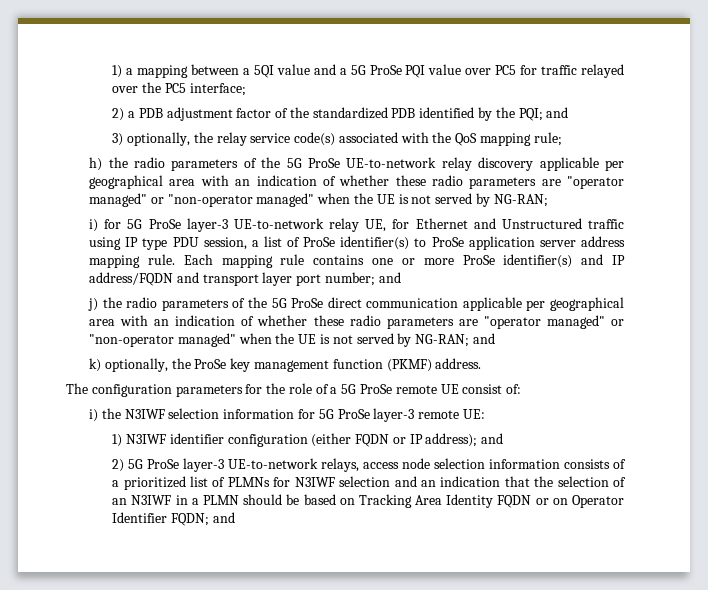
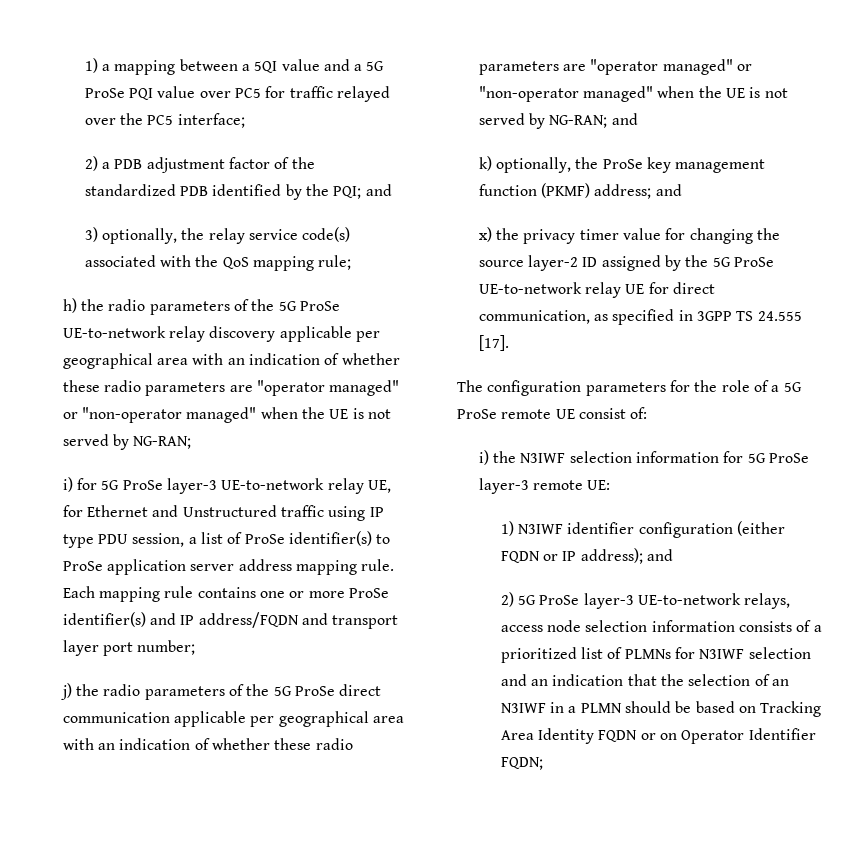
[378,272,401,283] and -> (196, 647) none
[435,358,482,369] address. -> [594,184,682,199] [478,227,781,244] [478,255,775,271] [478,282,716,298] [478,309,802,325] [478,335,509,351] address; and // x) the privacy timer value for changing the source layer-2 ID assigned by the 5G ProSe UE-to-network relay UE for direct communication, as specified in 3GPP TS 24.555 [17].
[212,512,235,523] and -> (543, 763) none

